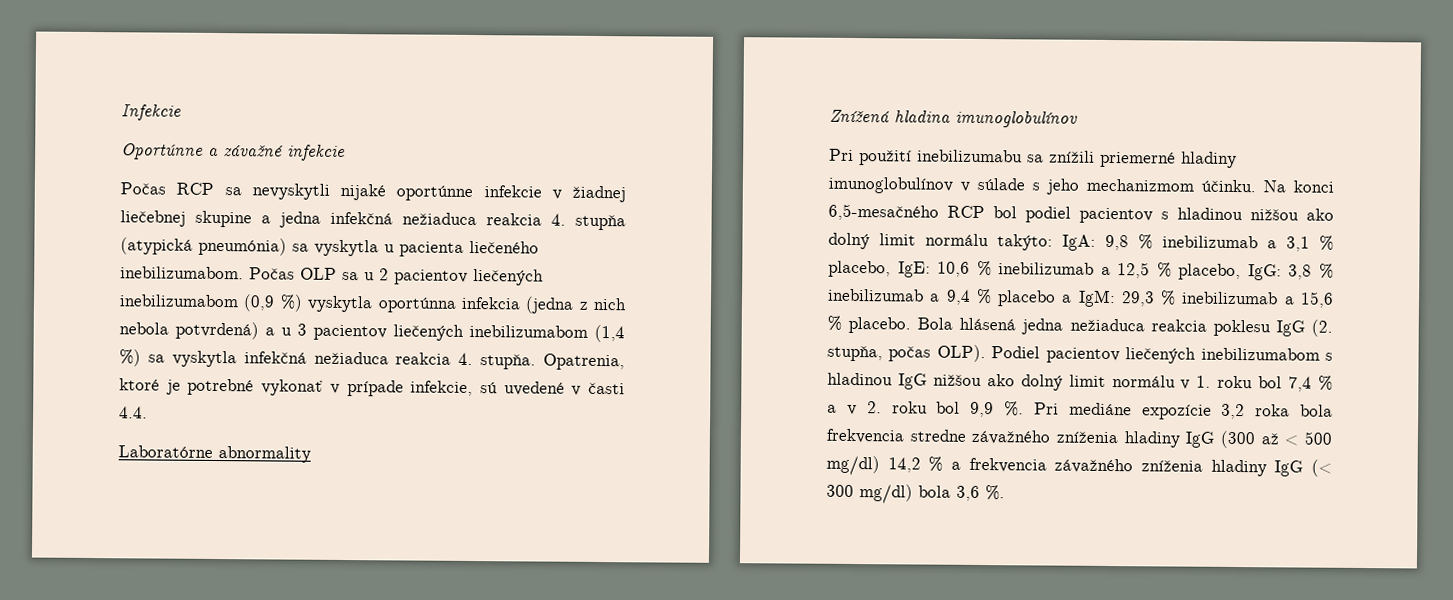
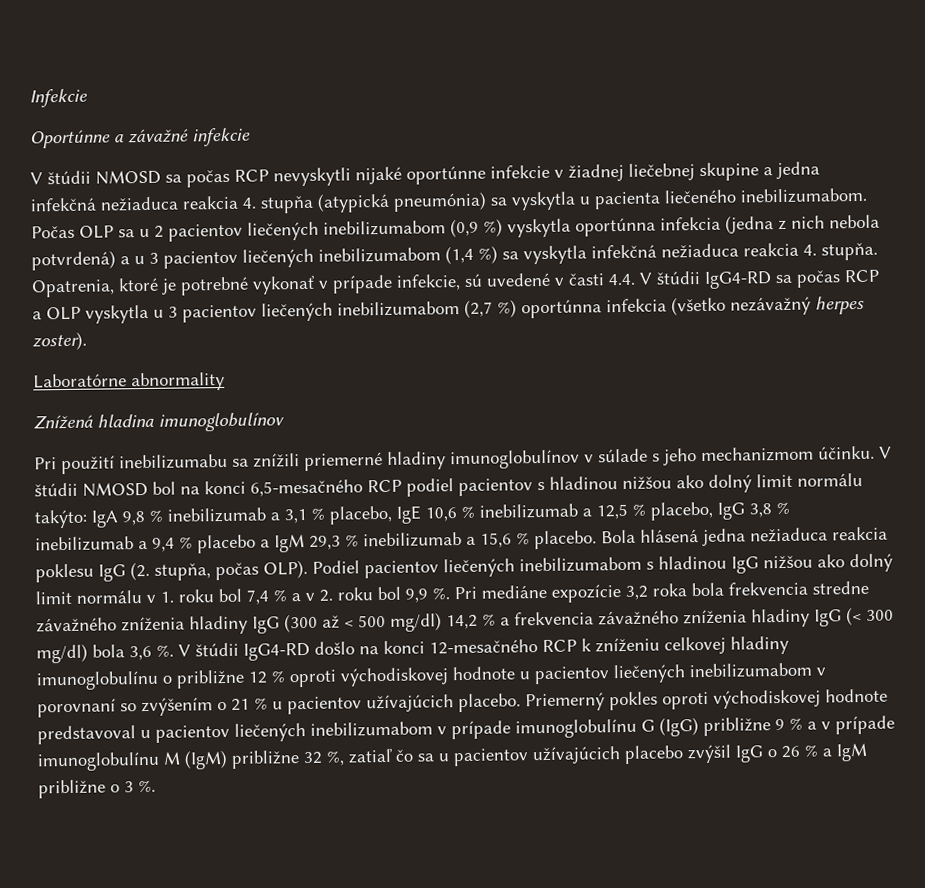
[120,182,242,196] Počas RCP sa -> [30,169,269,188] V štúdii NMOSD sa počas RCP
(148, 412) none -> [639,269,879,289] [32,295,865,324] [32,331,87,351] V štúdii IgG4-RD sa počas RCP a OLP vyskytla u 3 pacientov liečených inebilizumabom (2,7 %) oportúnna infekcia (všetko nezávažný herpes zoster).
[1263,180,1286,193] Na -> [879,446,892,459] [34,481,200,497] V štúdii NMOSD bol na
[993,206,1017,219] bol -> (402, 486) none
[1062,234,1096,251] IgA: -> [91,510,119,528] IgA
[897,261,931,278] IgE: -> [396,505,421,524] IgE
[1247,264,1282,281] IgG: -> [717,502,745,520] IgG
[1077,289,1116,308] IgM: -> [274,533,305,553] IgM
(1005, 493) none -> [178,635,789,661] [36,662,826,691] [37,688,888,718] [37,715,895,745] [37,742,868,772] [38,779,156,799] V štúdii IgG4-RD došlo na konci 12-mesačného RCP k zníženiu celkovej hladiny imunoglobulínu o približne 12 % oproti východiskovej hodnote u pacientov liečených inebilizumabom v porovnaní so zvýšením o 21 % u pacientov užívajúcich placebo. Priemerný pokles oproti východiskovej hodnote predstavoval u pacientov liečených inebilizumabom v prípade imunoglobulínu G (IgG) približne 9 % a v prípade imunoglobulínu M (IgM) približne 32 %, zatiaľ čo sa u pacientov užívajúcich placebo zvýšil IgG o 26 % a IgM približne o 3 %.

